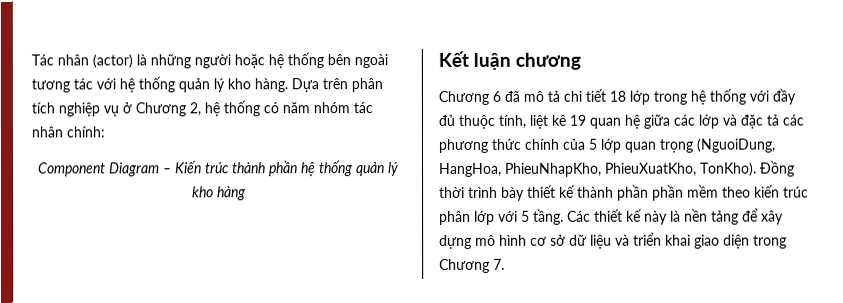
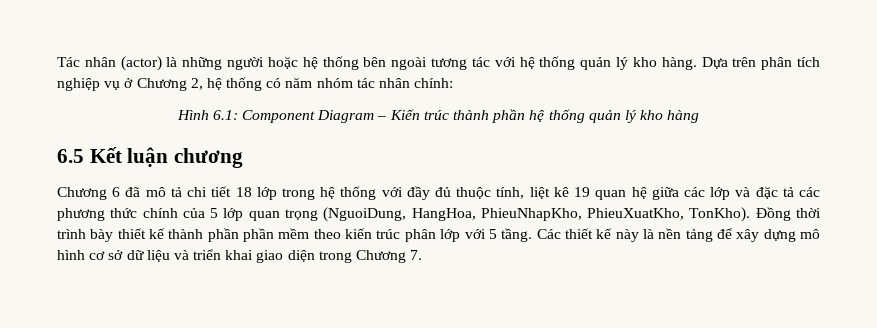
(105, 132) none -> [176,110,238,120] Hình 6.1:
(246, 193) none -> [57,149,84,163] 6.5

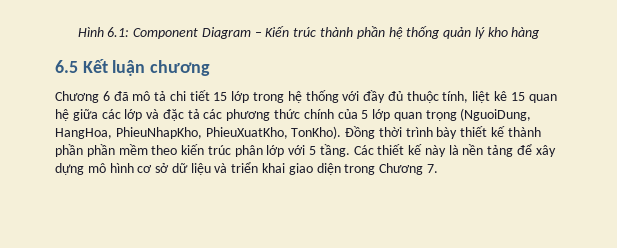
[57,56,821,71] [57,77,454,91] Tác nhân (actor) là những người hoặc hệ thống bên ngoài tương tác với hệ thống quản lý kho hàng. Dựa trên phân tích nghiệp vụ ở Chương 2, hệ thống có năm nhóm tác nhân chính: // -> (77, 32) none
[235,187,252,197] 18 -> [213,92,228,101] 15
[574,187,591,197] 19 -> [510,92,525,101] 15

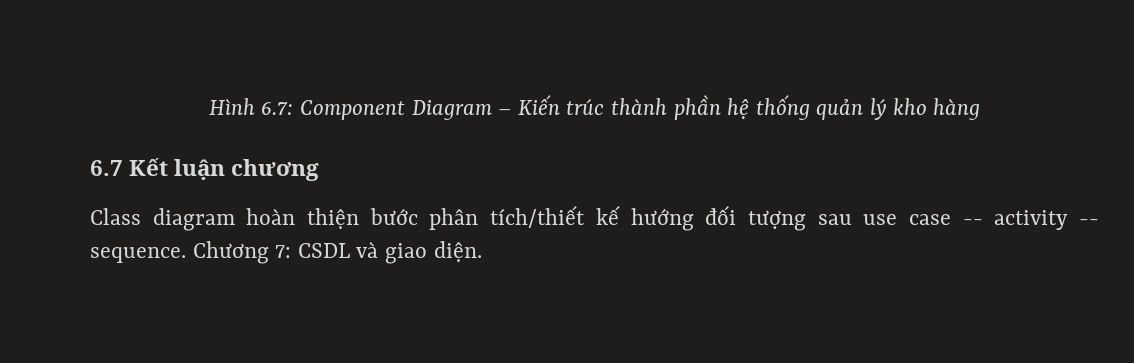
[107,27,130,37] 6.1: -> [261,101,294,115] 6.7:
[55,60,78,73] 6.5 -> [90,160,123,176] 6.7
[55,90,557,103] [55,108,532,121] [55,126,541,139] [55,144,556,157] [55,162,438,175] Chương 6 đã mô tả chi tiết 15 lớp trong hệ thống với đầy đủ thuộc tính, liệt kê 15 quan hệ giữa các lớp và đặc tả các phương thức chính của 5 lớp quan trọng (NguoiDung, HangHoa, PhieuNhapKho, PhieuXuatKho, TonKho). Đồng thời trình bày thiết kế thành phần phần mềm theo kiến trúc phân lớp với 5 tầng. Các thiết kế này là nền tảng để xây dựng mô hình cơ sở dữ liệu và triển khai giao diện trong Chương 7. -> [90,206,1099,231] [90,241,482,264] Class diagram hoàn thiện bước phân tích/thiết kế hướng đối tượng sau use case -- activity -- sequence. Chương 7: CSDL và giao diện.

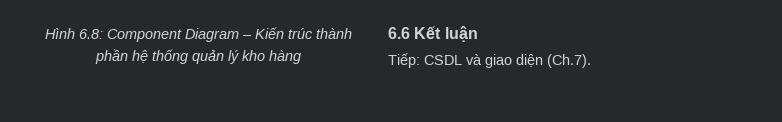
[261,101,294,115] 6.7: -> [78,29,103,39] 6.8:
[90,160,123,176] 6.7 -> [388,27,410,39] 6.6
[231,159,320,181] [90,206,1099,231] [90,241,292,264] chương // Class diagram hoàn thiện bước phân tích/thiết kế hướng đối tượng sau use case -- activity -- sequence. Chương 7: -> [388,53,420,68] // Tiếp:
[433,241,482,262] diện. -> [516,54,591,68] diện (Ch.7).

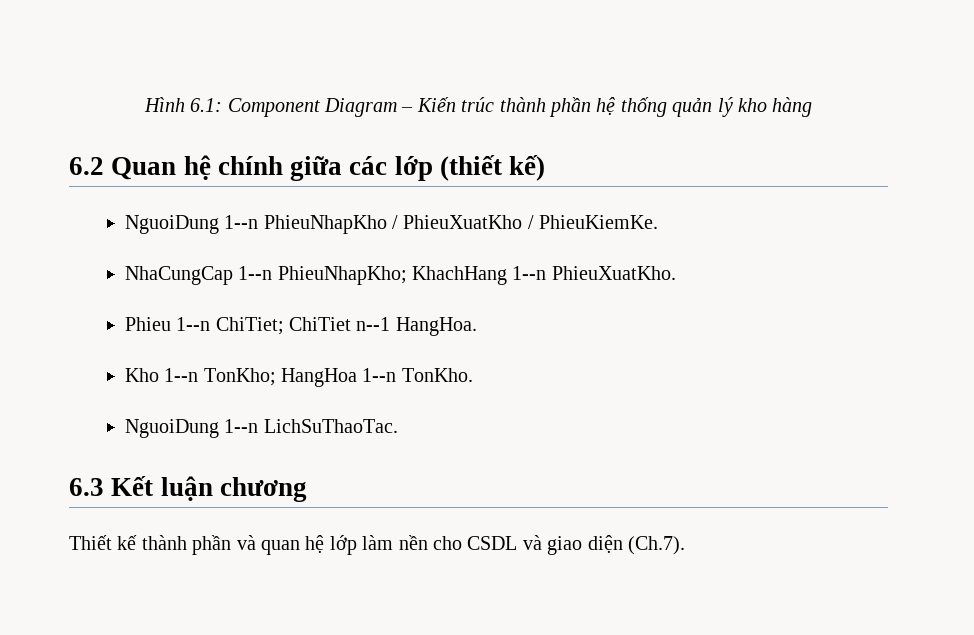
[78,29,103,39] 6.8: -> [190,98,223,112] 6.1:
[388,26,478,42] [388,53,420,68] 6.6 Kết luận // Tiếp: -> [69,155,546,181] [124,215,659,234] [124,266,676,285] [124,317,477,336] [124,368,473,387] [124,419,398,438] [69,476,307,502] [69,535,462,555] 6.2 Quan hệ chính giữa các lớp (thiết kế) // NguoiDung 1--n PhieuNhapKho / PhieuXuatKho / PhieuKiemKe. // NhaCungCap 1--n PhieuNhapKho; KhachHang 1--n PhieuXuatKho. // Phieu 1--n ChiTiet; ChiTiet n--1 HangHoa. // Kho 1--n TonKho; HangHoa 1--n TonKho. // NguoiDung 1--n LichSuThaoTac. // 6.3 Kết luận chương // Thiết kế thành phần và quan hệ lớp làm nền cho

